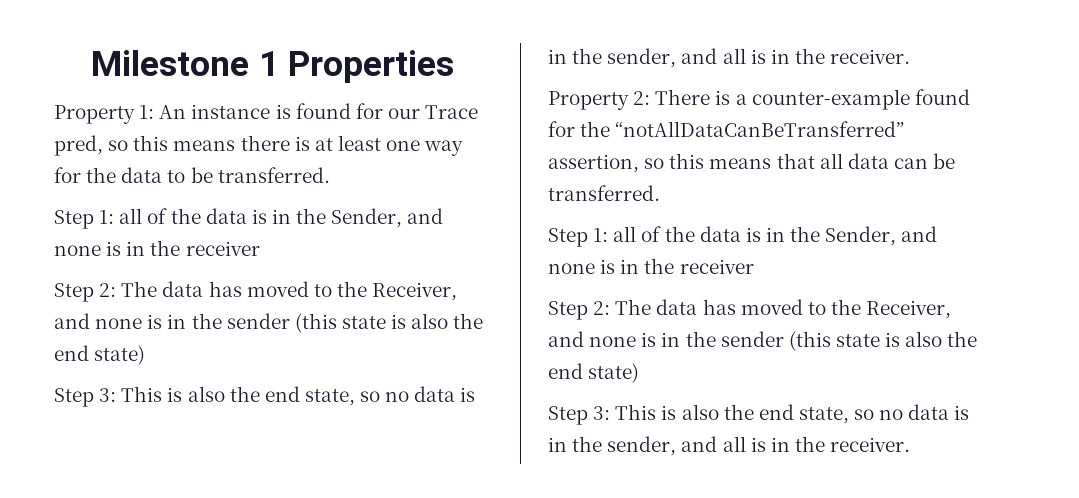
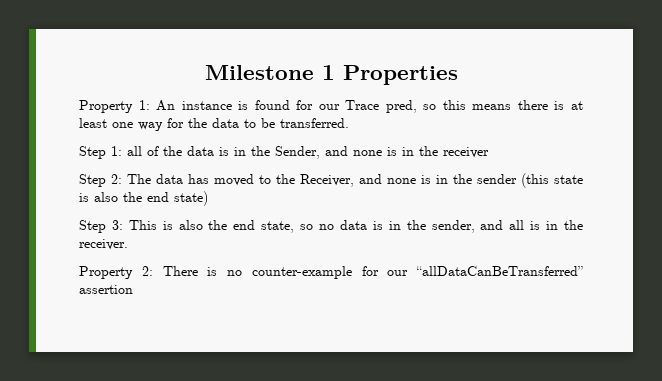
[735,89,970,110] [548,121,905,137] [548,153,956,173] [548,185,660,201] [548,226,938,247] [548,258,754,274] [548,299,952,320] [548,331,978,351] [548,363,640,383] [548,404,970,425] [548,436,911,456] a counter-example found for the “notAllDataCanBeTransferred” assertion, so this means that all data can be transferred. // Step 1: all of the data is in the Sender, and none is in the receiver // Step 2: The data has moved to the Receiver, and none is in the sender (this state is also the end state) // Step 3: This is also the end state, so no data is in the sender, and all is in the receiver. -> [227,266,583,279] [79,285,133,294] no counter-example for our “allDataCanBeTransferred” assertion

